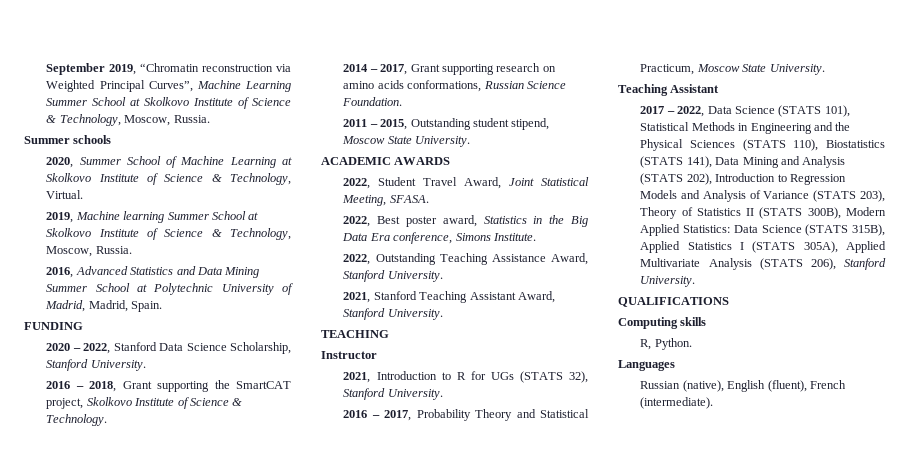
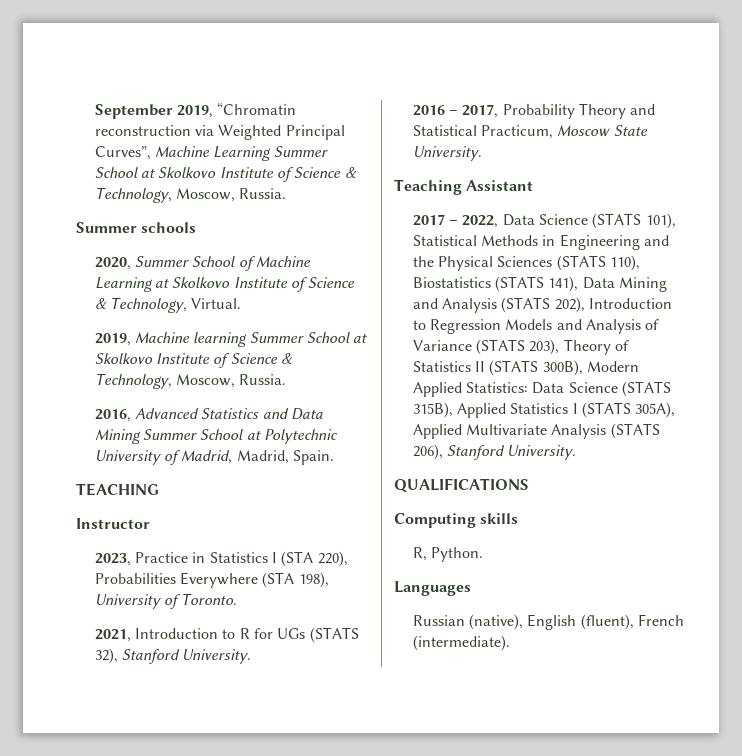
[24,322,83,330] [46,342,291,354] [46,359,146,371] [46,380,291,392] [46,397,243,409] [46,414,108,426] [343,63,556,75] [343,80,566,92] [342,97,403,106] [343,118,550,130] [342,136,471,147] [321,157,451,165] [343,177,589,189] [342,195,429,206] [343,215,588,227] [342,232,536,244] [343,253,588,265] [343,270,443,282] [343,291,555,303] [343,308,443,320] [321,330,389,338] [321,351,377,359] FUNDING // 2020 – 2022, Stanford Data Science Scholarship, Stanford University. // 2016 – 2018, Grant supporting the SmartCAT project, Skolkovo Institute of Science & Technology. // 2014 – 2017, Grant supporting research on amino acids conformations, Russian Science Foundation. // 2011 – 2015, Outstanding student stipend, Moscow State University. // ACADEMIC AWARDS // 2022, Student Travel Award, Joint Statistical Meeting, SFASA. // 2022, Best poster award, Statistics in the Big Data Era conference, Simons Institute. // 2022, Outstanding Teaching Assistance Award, Stanford University. // 2021, Stanford Teaching Assistant Award, Stanford University. // TEACHING // Instructor -> [76,483,159,496] [76,518,150,529] [94,551,348,567] [94,572,329,588] [94,593,238,609] TEACHING // Instructor // 2023, Practice in Statistics I (STA 220), Probabilities Everywhere (STA 198), University of Toronto.

